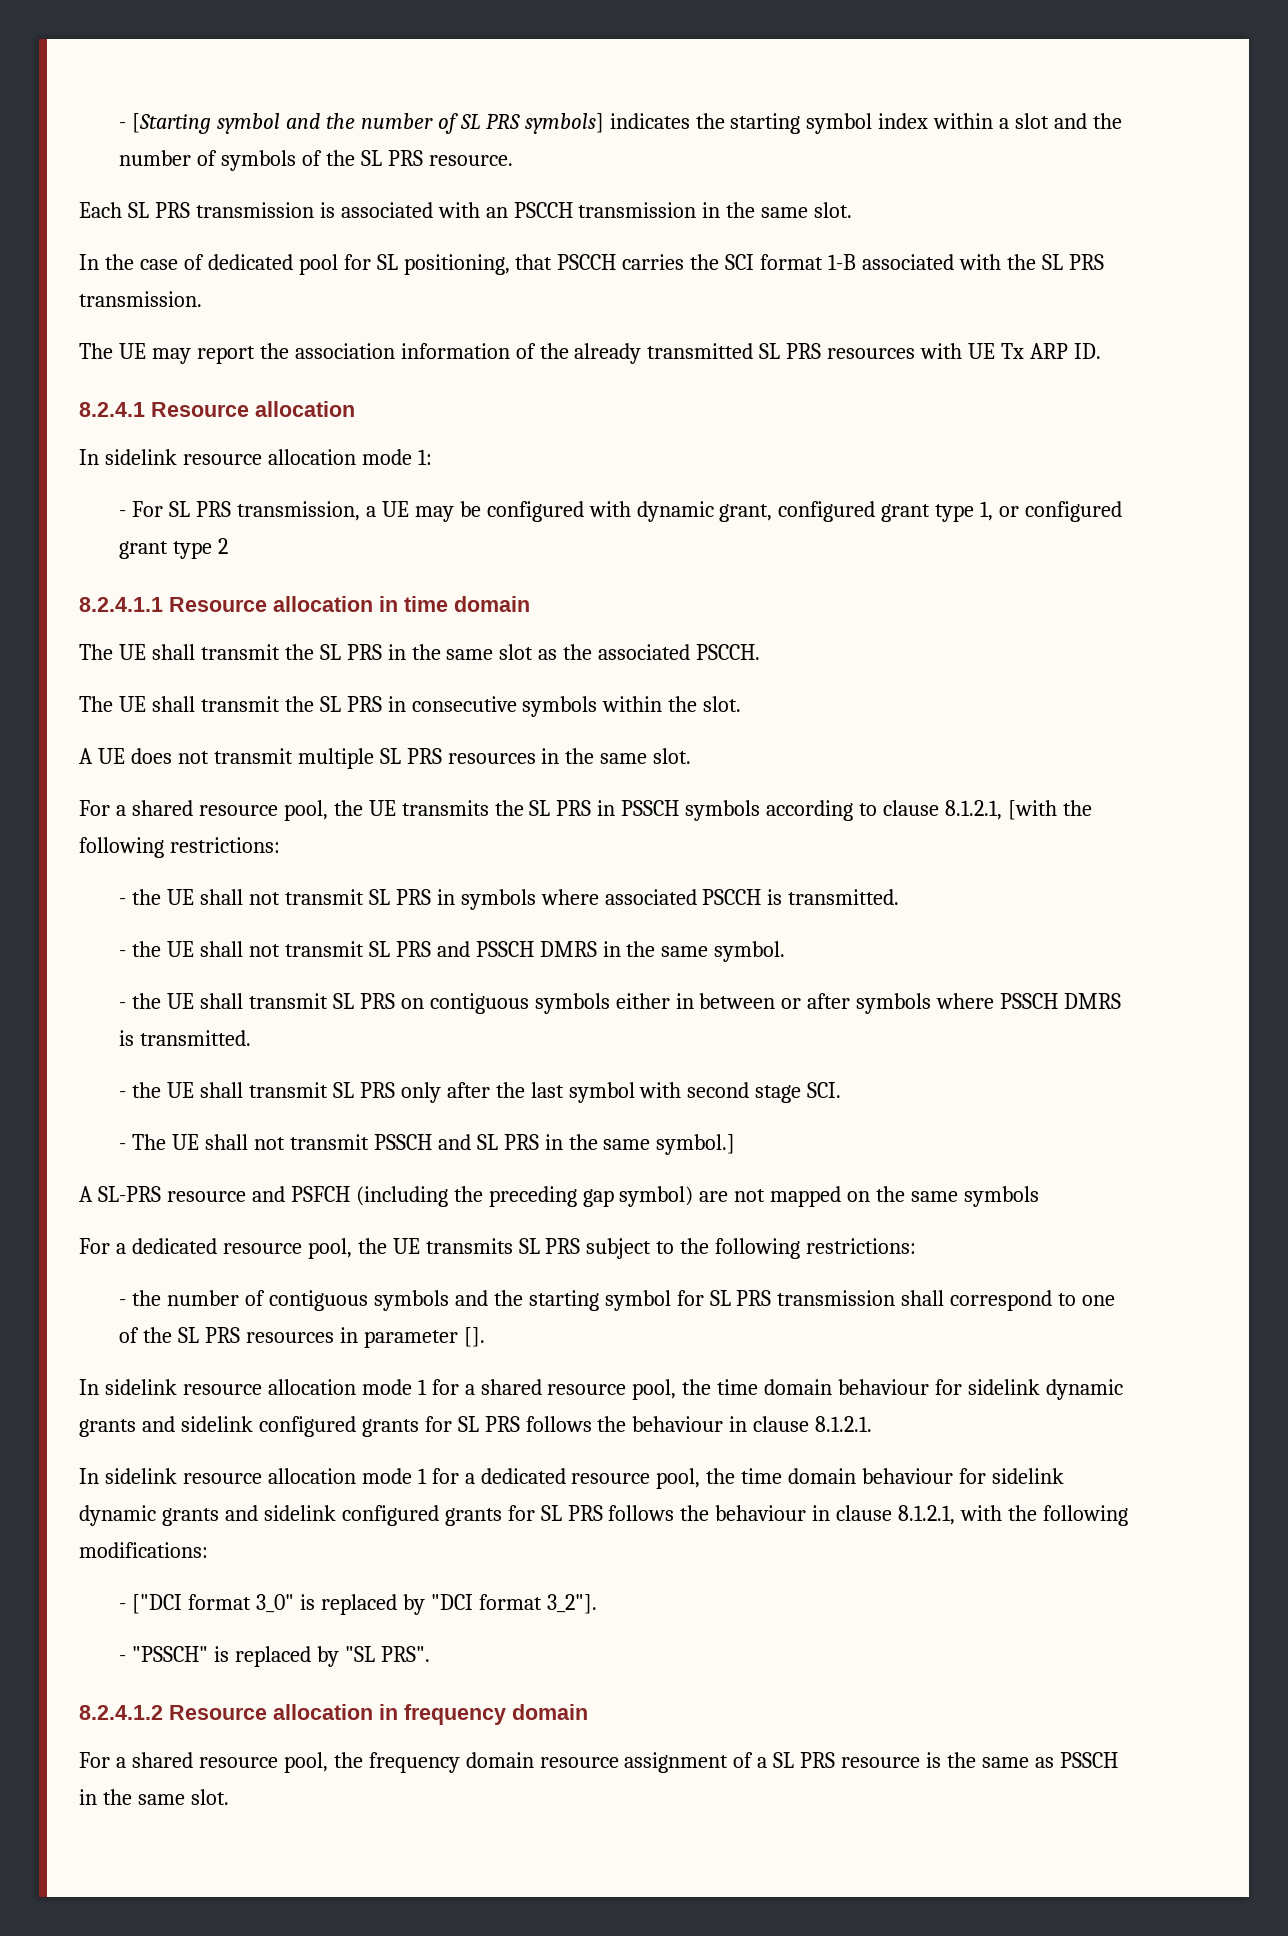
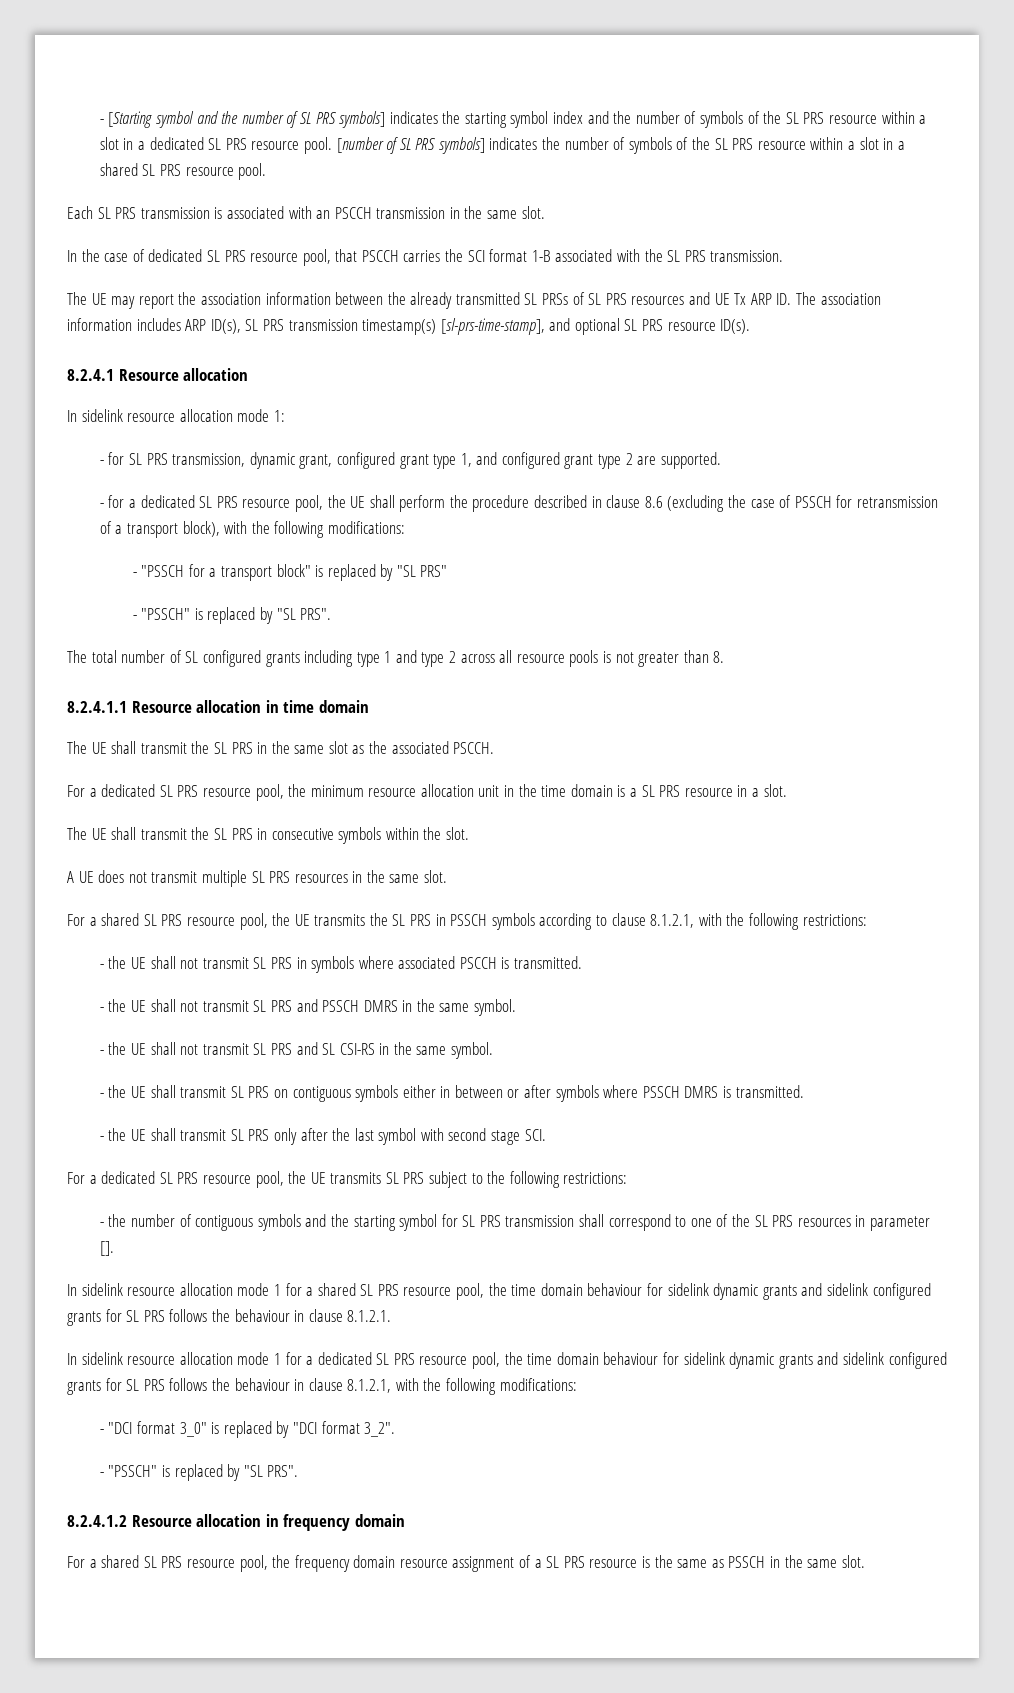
[933,113,1050,129] within a slot -> (584, 117) none
[428,155,513,166] resource. -> [828,111,927,124] [99,137,905,154] [99,163,267,180] resource within a slot in a dedicated SL PRS resource pool. [number of SL PRS symbols] indicates the number of symbols of the SL PRS resource within a slot in a shared SL PRS resource pool.
[298,254,510,275] pool for SL positioning, -> [206,249,331,266] SL PRS resource pool,
[515,343,536,359] of -> [335,292,384,305] between
[786,343,963,359] PRS resources with -> [542,292,711,305] PRSs of SL PRS resources and
(1101, 351) none -> [795,292,881,305] [67,318,751,335] The association information includes ARP ID(s), SL PRS transmission timestamp(s) [sl-prs-time-stamp], and optional SL PRS resource ID(s).
[132,501,164,517] For -> [108,452,125,465] for
[365,501,631,522] a UE may be configured with -> (246, 460) none
[999,506,1020,517] or -> [476,452,498,465] and
(229, 546) none -> [637,452,721,469] [99,495,938,512] [99,521,405,538] [132,564,448,581] [132,607,332,624] [67,650,725,667] are supported. // - for a dedicated SL PRS resource pool, the UE shall perform the procedure described in clause 8.6 (excluding the case of PSSCH for retransmission of a transport block), with the following modifications: // - "PSSCH for a transport block" is replaced by "SL PRS" // - "PSSCH" is replaced by "SL PRS". // The total number of SL configured grants including type 1 and type 2 across all resource pools is not greater than 8.
(761, 652) none -> [67,784,787,801] // For a dedicated SL PRS resource pool, the minimum resource allocation unit in the time domain is a SL PRS resource in a slot.
(193, 808) none -> [143,914,183,926] SL PRS
[1007,800,1057,820] [with -> [698,913,722,926] with
(786, 951) none -> [99,1042,494,1059] // - the UE shall not transmit SL PRS and SL CSI-RS in the same symbol.
[119,1134,736,1155] [79,1186,1040,1207] [79,1238,217,1254] // - The UE shall not transmit PSSCH and SL PRS in the same symbol.] // A SL-PRS resource and PSFCH (including the preceding gap symbol) are not mapped on the same symbols // For a dedicated -> [67,1171,199,1184] // For a dedicated SL PRS
(542, 1387) none -> [360,1284,399,1296] SL PRS
(566, 1476) none -> [376,1353,415,1365] SL PRS
[132,1594,183,1614] ["DCI -> [108,1422,133,1434] "DCI
[546,1594,597,1614] 3_2"]. -> [364,1422,396,1437] 3_2".
(193, 1760) none -> [143,1556,183,1568] SL PRS

